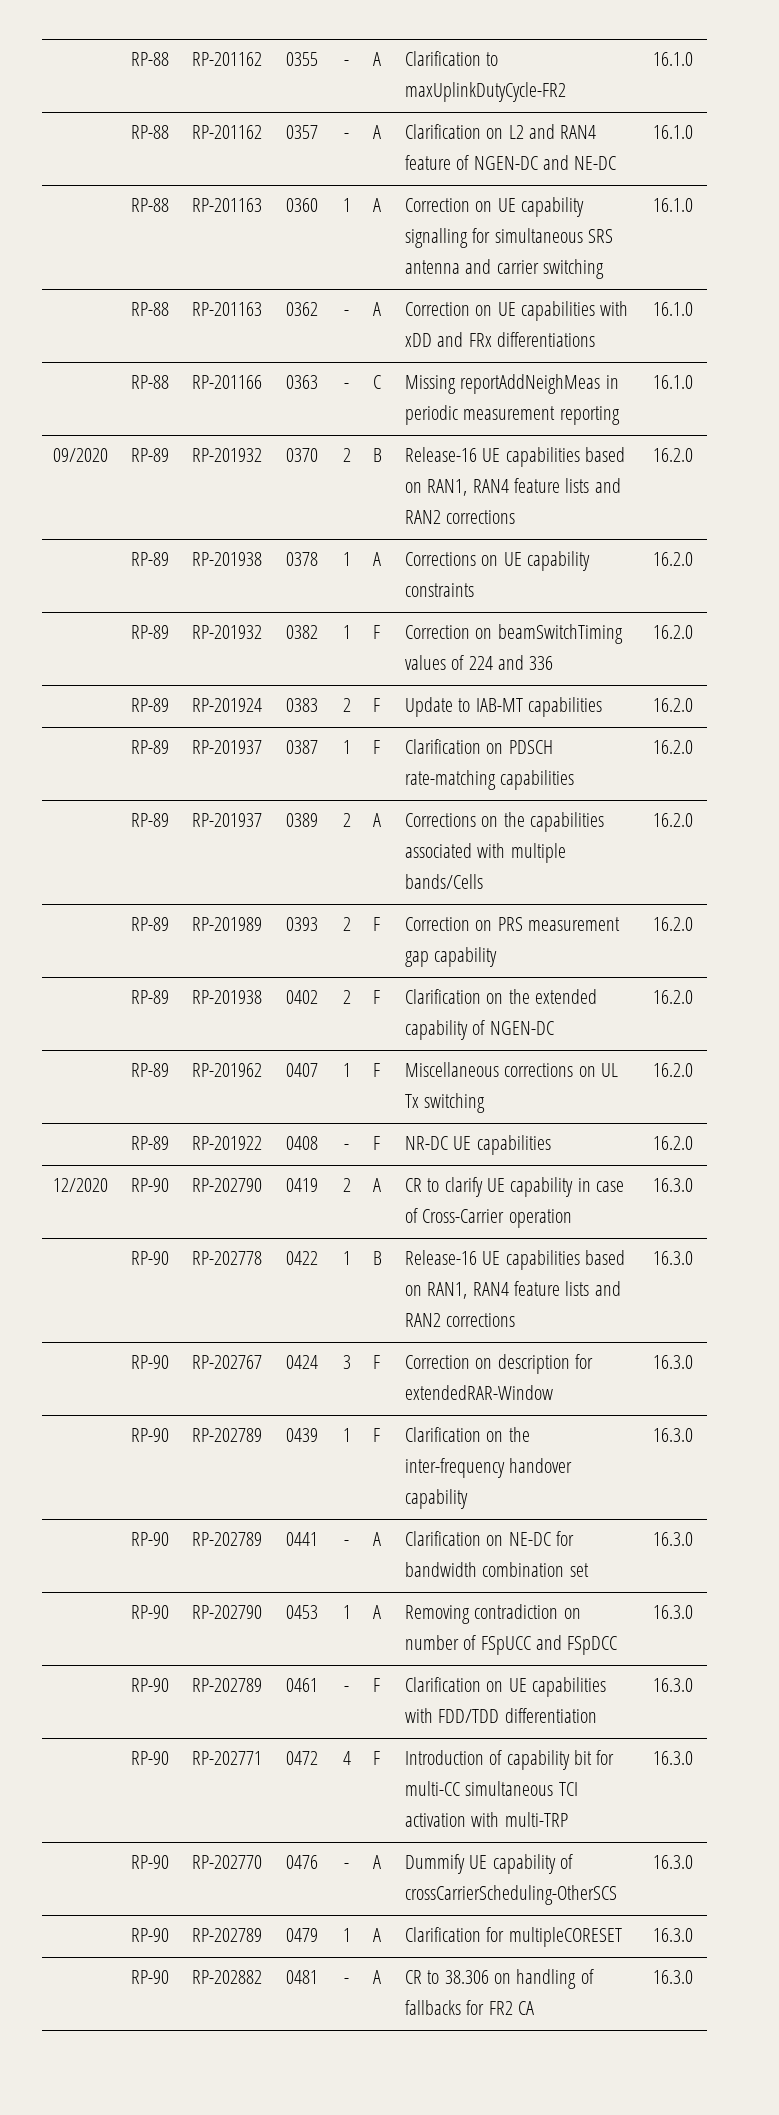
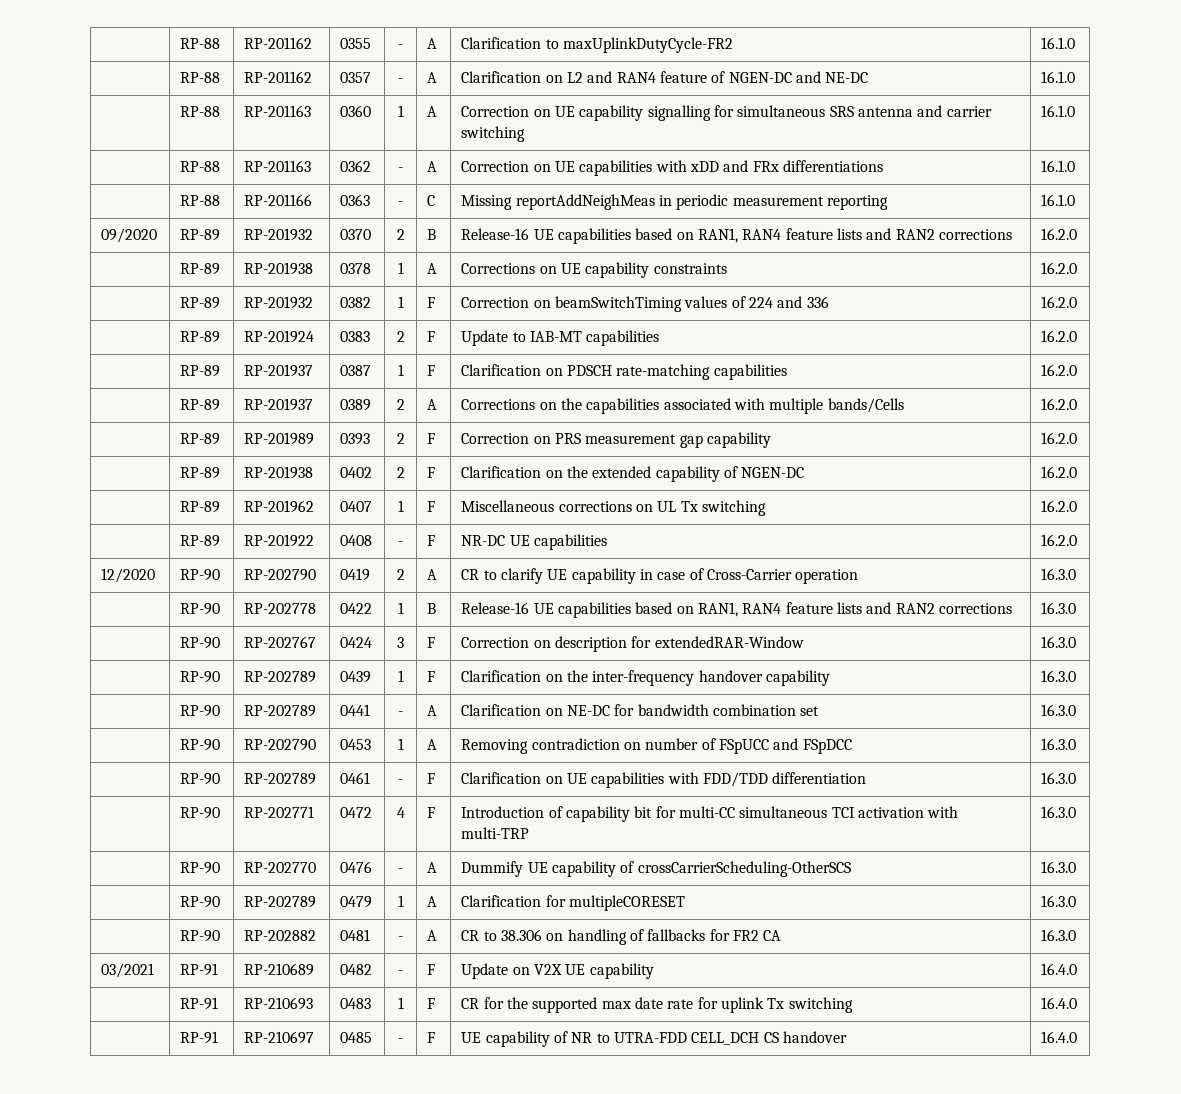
(694, 1977) none -> [101,963,155,978] [180,963,219,976] [244,963,315,976] [340,964,373,975] [398,970,403,975] [427,964,436,975] [461,963,654,979] [1041,963,1078,975] [180,997,219,1010] [244,997,314,1010] [340,998,372,1009] [397,997,404,1009] [427,998,436,1009] [461,997,853,1013] [1041,997,1078,1009] [180,1031,219,1044] [244,1031,315,1044] [340,1032,373,1043] [398,1038,403,1043] [427,1032,436,1043] [461,1031,847,1047] [1041,1031,1078,1043] // 03/2021 | RP-91 | RP-210689 | 0482 | - | F | Update on V2X UE capability | 16.4.0 // | RP-91 | RP-210693 | 0483 | 1 | F | CR for the supported max date rate for uplink Tx switching | 16.4.0 // | RP-91 | RP-210697 | 0485 | - | F | UE capability of NR to UTRA-FDD CELL_DCH CS handover | 16.4.0

